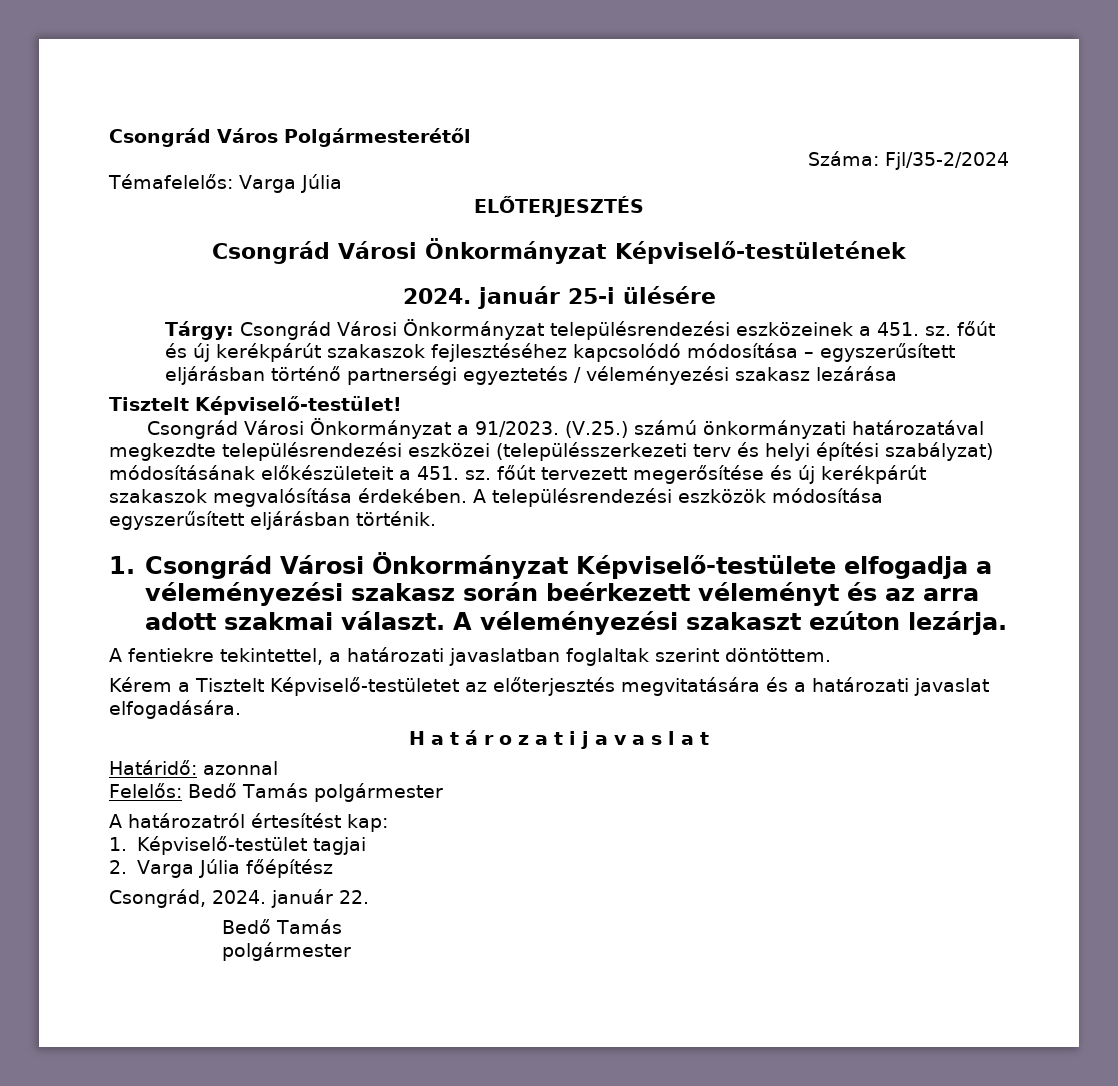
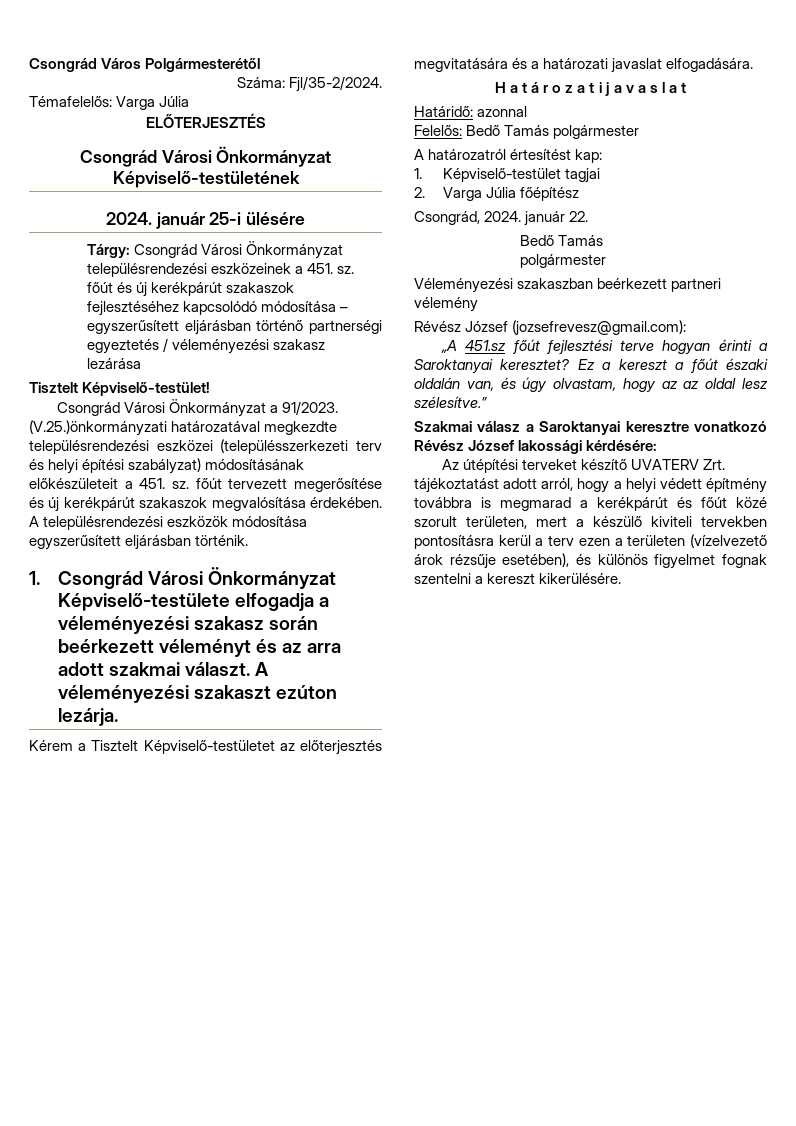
[885,152,1009,170] Fjl/35-2/2024 -> [289,76,382,92] Fjl/35-2/2024.
[565,420,847,439] (V.25.) számú önkormányzati -> [29,420,167,436] (V.25.)önkormányzati
[109,647,831,666] // A fentiekre tekintettel, a határozati javaslatban foglaltak szerint döntöttem. -> (118, 717) none
(351, 951) none -> [414,278,722,293] [414,297,478,312] [414,320,687,336] [441,339,768,355] [414,358,768,374] [414,377,768,393] [414,396,487,408] [414,421,767,435] [414,440,658,454] [442,459,726,473] [414,478,767,493] [414,497,767,511] [414,516,767,529] [414,534,767,549] [414,553,767,569] [414,573,622,584] // Véleményezési szakaszban beérkezett partneri vélemény // Révész József (jozsefrevesz@gmail.com): // „A 451.sz főút fejlesztési terve hogyan érinti a Saroktanyai keresztet? Ez a kereszt a főút északi oldalán van, és úgy olvastam, hogy az az oldal lesz szélesítve.” // Szakmai válasz a Saroktanyai keresztre vonatkozó Révész József lakossági kérdésére: // Az útépítési terveket készítő UVATERV Zrt. tájékoztatást adott arról, hogy a helyi védett építmény továbbra is megmarad a kerékpárút és főút közé szorult területen, mert a készülő kiviteli tervekben pontosításra kerül a terv ezen a területen (vízelvezető árok rézsűje esetében), és különös figyelmet fognak szentelni a kereszt kikerülésére.

